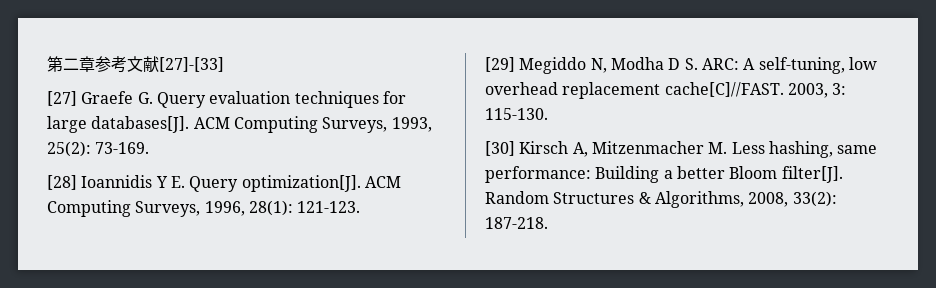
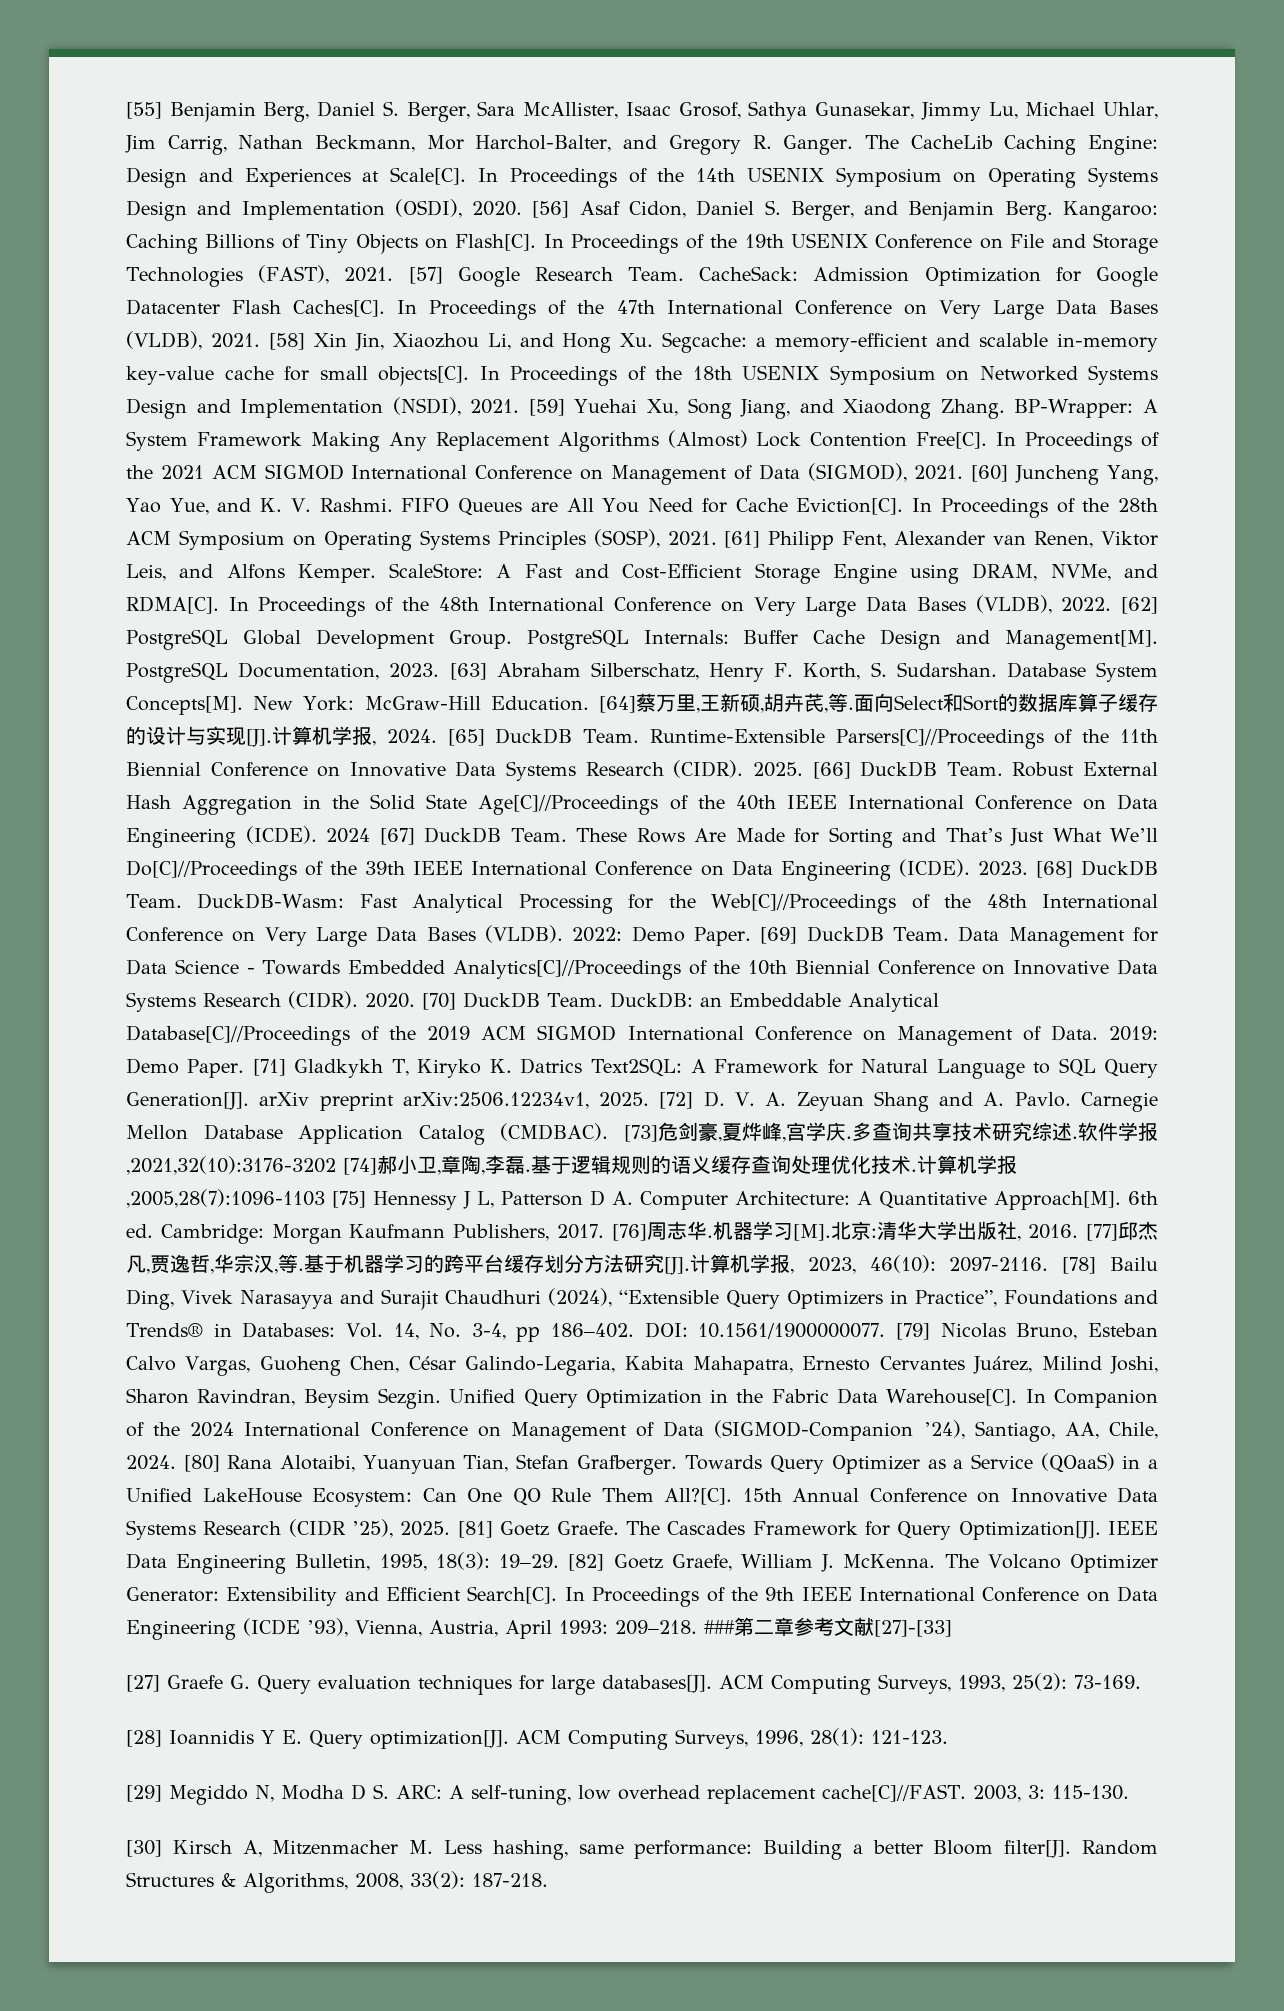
(47, 64) none -> [126,101,1159,122] [125,135,1158,155] [126,167,1159,188] [126,199,1158,221] [126,233,1158,254] [126,265,1158,287] [126,299,1158,320] [126,331,1158,353] [126,365,1158,386] [126,397,1158,419] [126,430,1159,452] [126,463,1159,485] [126,498,1159,518] [126,529,1159,551] [126,563,1158,584] [126,595,1158,617] [126,629,1158,650] [126,662,1158,683] [126,693,1158,715] [126,726,1159,749] [126,760,1158,781] [126,794,1158,815] [126,826,1159,848] [126,859,1158,881] [126,893,1159,914] [126,925,1158,947] [126,959,1159,980] [126,991,939,1012] [126,1025,1159,1046] [126,1058,1158,1079] [126,1091,1159,1112] [126,1122,1158,1145] [126,1155,1017,1175] [126,1189,1158,1210] [126,1221,1158,1244] [126,1254,1158,1275] [126,1288,1158,1310] [126,1322,1159,1342] [126,1356,1158,1376] [126,1388,1159,1409] [126,1420,1159,1442] [126,1453,1158,1475] [126,1487,1158,1507] [126,1519,1159,1540] [126,1552,1159,1574] [126,1586,1159,1607] [126,1618,735,1640] [55] Benjamin Berg, Daniel S. Berger, Sara McAllister, Isaac Grosof, Sathya Gunasekar, Jimmy Lu, Michael Uhlar, Jim Carrig, Nathan Beckmann, Mor Harchol-Balter, and Gregory R. Ganger. The CacheLib Caching Engine: Design and Experiences at Scale[C]. In Proceedings of the 14th USENIX Symposium on Operating Systems Design and Implementation (OSDI), 2020. [56] Asaf Cidon, Daniel S. Berger, and Benjamin Berg. Kangaroo: Caching Billions of Tiny Objects on Flash[C]. In Proceedings of the 19th USENIX Conference on File and Storage Technologies (FAST), 2021. [57] Google Research Team. CacheSack: Admission Optimization for Google Datacenter Flash Caches[C]. In Proceedings of the 47th International Conference on Very Large Data Bases (VLDB), 2021. [58] Xin Jin, Xiaozhou Li, and Hong Xu. Segcache: a memory-efficient and scalable in-memory key-value cache for small objects[C]. In Proceedings of the 18th USENIX Symposium on Networked Systems Design and Implementation (NSDI), 2021. [59] Yuehai Xu, Song Jiang, and Xiaodong Zhang. BP-Wrapper: A System Framework Making Any Replacement Algorithms (Almost) Lock Contention Free[C]. In Proceedings of the 2021 ACM SIGMOD International Conference on Management of Data (SIGMOD), 2021. [60] Juncheng Yang, Yao Yue, and K. V. Rashmi. FIFO Queues are All You Need for Cache Eviction[C]. In Proceedings of the 28th ACM Symposium on Operating Systems Principles (SOSP), 2021. [61] Philipp Fent, Alexander van Renen, Viktor Leis, and Alfons Kemper. ScaleStore: A Fast and Cost-Efficient Storage Engine using DRAM, NVMe, and RDMA[C]. In Proceedings of the 48th International Conference on Very Large Data Bases (VLDB), 2022. [62] PostgreSQL Global Development Group. PostgreSQL Internals: Buffer Cache Design and Management[M]. PostgreSQL Documentation, 2023. [63] Abraham Silberschatz, Henry F. Korth, S. Sudarshan. Database System Concepts[M]. New York: McGraw-Hill Education. [64]蔡万里,王新硕,胡卉芪,等.面向Select和Sort的数据库算子缓存的设计与实现[J].计算机学报, 2024. [65] DuckDB Team. Runtime-Extensible Parsers[C]//Proceedings of the 11th Biennial Conference on Innovative Data Systems Research (CIDR). 2025. [66] DuckDB Team. Robust External Hash Aggregation in the Solid State Age[C]//Proceedings of the 40th IEEE International Conference on Data Engineering (ICDE). 2024 [67] DuckDB Team. These Rows Are Made for Sorting and That’s Just What We’ll Do[C]//Proceedings of the 39th IEEE International Conference on Data Engineering (ICDE). 2023. [68] DuckDB Team. DuckDB-Wasm: Fast Analytical Processing for the Web[C]//Proceedings of the 48th International Conference on Very Large Data Bases (VLDB). 2022: Demo Paper. [69] DuckDB Team. Data Management for Data Science - Towards Embedded Analytics[C]//Proceedings of the 10th Biennial Conference on Innovative Data Systems Research (CIDR). 2020. [70] DuckDB Team. DuckDB: an Embeddable Analytical Database[C]//Proceedings of the 2019 ACM SIGMOD International Conference on Management of Data. 2019: Demo Paper. [71] Gladkykh T, Kiryko K. Datrics Text2SQL: A Framework for Natural Language to SQL Query Generation[J]. arXiv preprint arXiv:2506.12234v1, 2025. [72] D. V. A. Zeyuan Shang and A. Pavlo. Carnegie Mellon Database Application Catalog (CMDBAC). [73]危剑豪,夏烨峰,宫学庆.多查询共享技术研究综述.软件学报,2021,32(10):3176-3202 [74]郝小卫,章陶,李磊.基于逻辑规则的语义缓存查询处理优化技术.计算机学报,2005,28(7):1096-1103 [75] Hennessy J L, Patterson D A. Computer Architecture: A Quantitative Approach[M]. 6th ed. Cambridge: Morgan Kaufmann Publishers, 2017. [76]周志华.机器学习[M].北京:清华大学出版社, 2016. [77]邱杰凡,贾逸哲,华宗汉,等.基于机器学习的跨平台缓存划分方法研究[J].计算机学报, 2023, 46(10): 2097-2116. [78] Bailu Ding, Vivek Narasayya and Surajit Chaudhuri (2024), “Extensible Query Optimizers in Practice”, Foundations and Trends® in Databases: Vol. 14, No. 3-4, pp 186–402. DOI: 10.1561/1900000077. [79] Nicolas Bruno, Esteban Calvo Vargas, Guoheng Chen, César Galindo-Legaria, Kabita Mahapatra, Ernesto Cervantes Juárez, Milind Joshi, Sharon Ravindran, Beysim Sezgin. Unified Query Optimization in the Fabric Data Warehouse[C]. In Companion of the 2024 International Conference on Management of Data (SIGMOD-Companion ’24), Santiago, AA, Chile, 2024. [80] Rana Alotaibi, Yuanyuan Tian, Stefan Grafberger. Towards Query Optimizer as a Service (QOaaS) in a Unified LakeHouse Ecosystem: Can One QO Rule Them All?[C]. 15th Annual Conference on Innovative Data Systems Research (CIDR ’25), 2025. [81] Goetz Graefe. The Cascades Framework for Query Optimization[J]. IEEE Data Engineering Bulletin, 1995, 18(3): 19–29. [82] Goetz Graefe, William J. McKenna. The Volcano Optimizer Generator: Extensibility and Efficient Search[C]. In Proceedings of the 9th IEEE International Conference on Data Engineering (ICDE ’93), Vienna, Austria, April 1993: 209–218. ###

